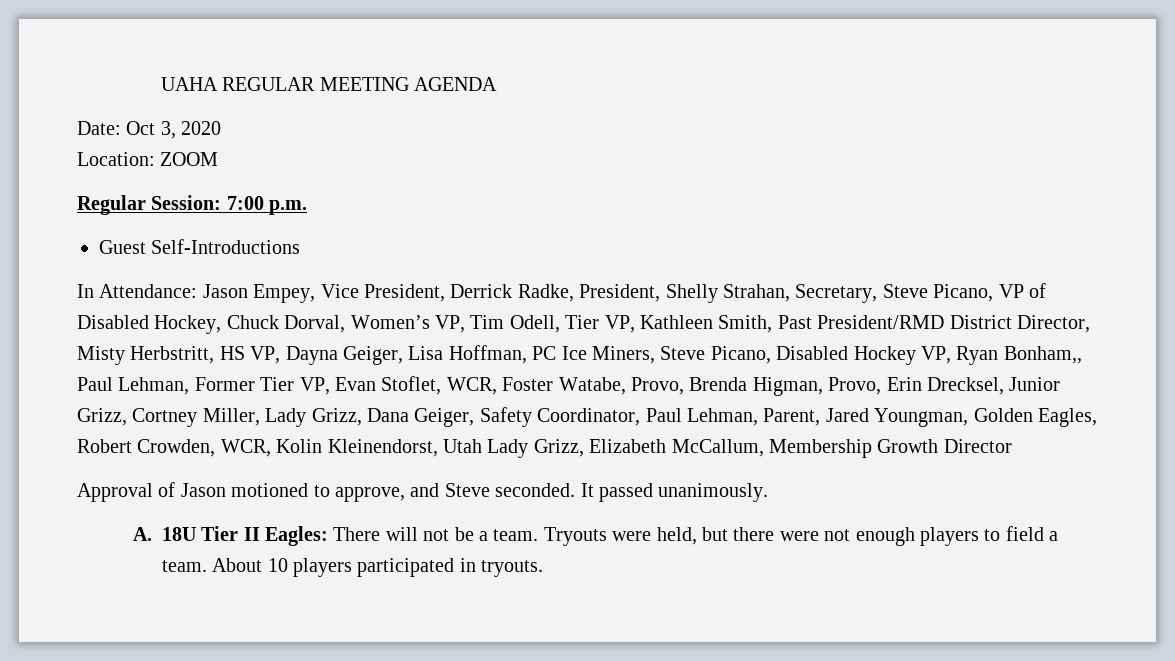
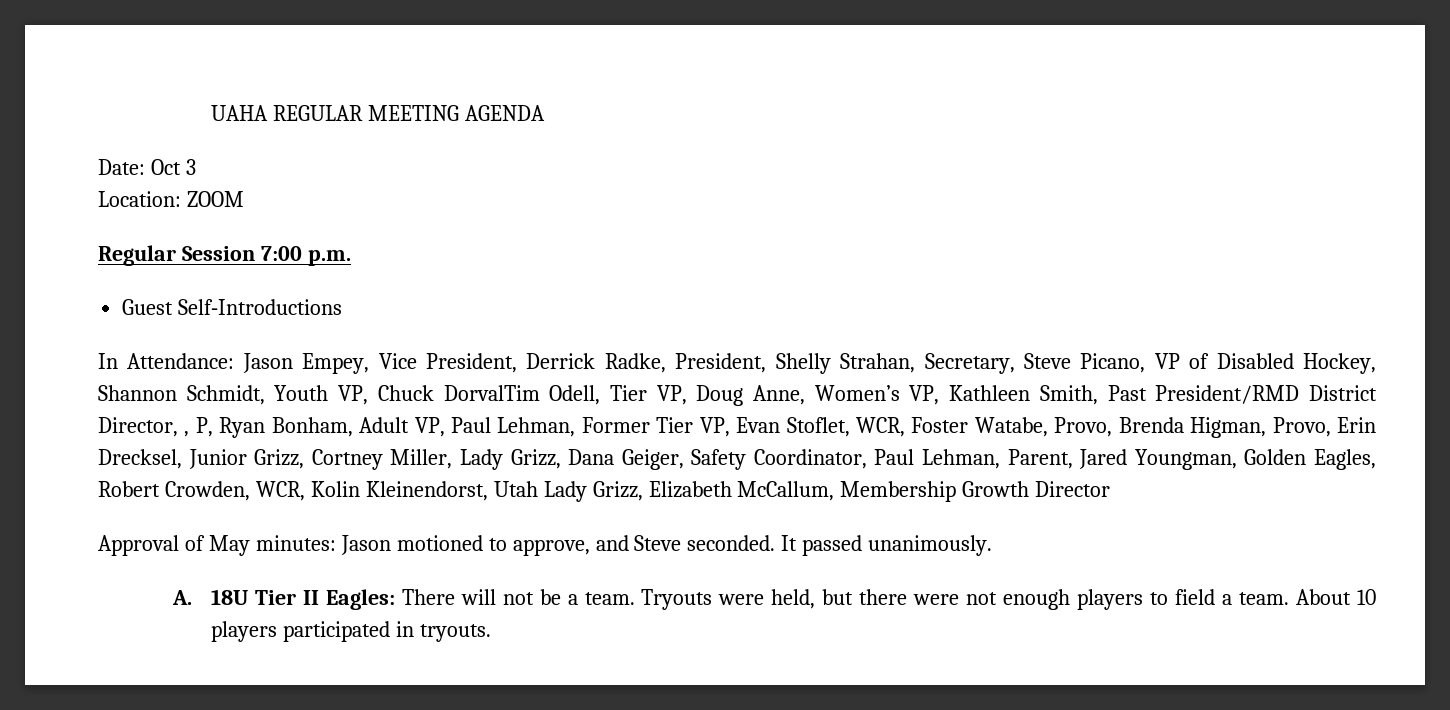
[160,121,222,139] 3, 2020 -> [185,159,196,175] 3
[151,195,222,210] Session: -> [181,246,255,261] Session
[226,315,600,333] Chuck Dorval, Women’s VP, Tim Odell, Tier -> [98,385,900,406] Shannon Schmidt, Youth VP, Chuck DorvalTim Odell, Tier VP, Doug Anne, Women’s
[77,345,1082,365] Misty Herbstritt, HS VP, Dayna Geiger, Lisa Hoffman, PC Ice Miners, Steve Picano, Disabled Hockey VP, Ryan Bonham,, -> [184,417,445,438] , P, Ryan Bonham, Adult VP,
(176, 489) none -> [208,535,336,556] May minutes:

